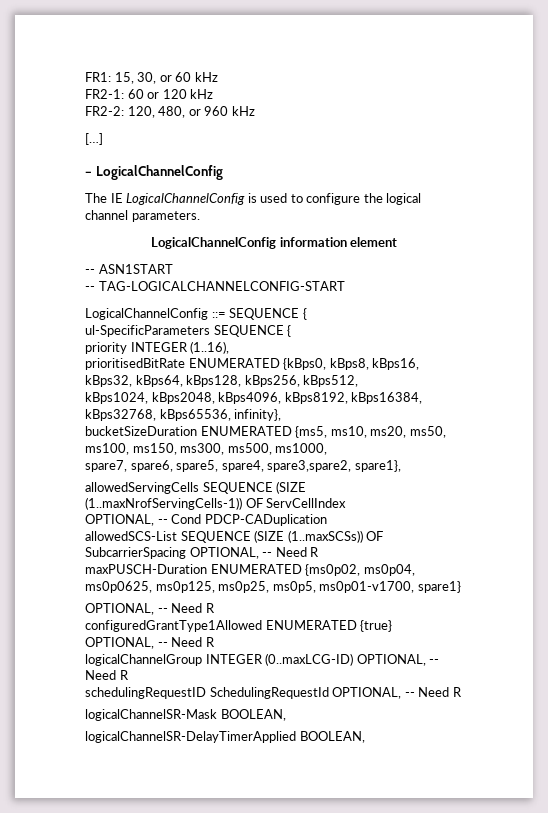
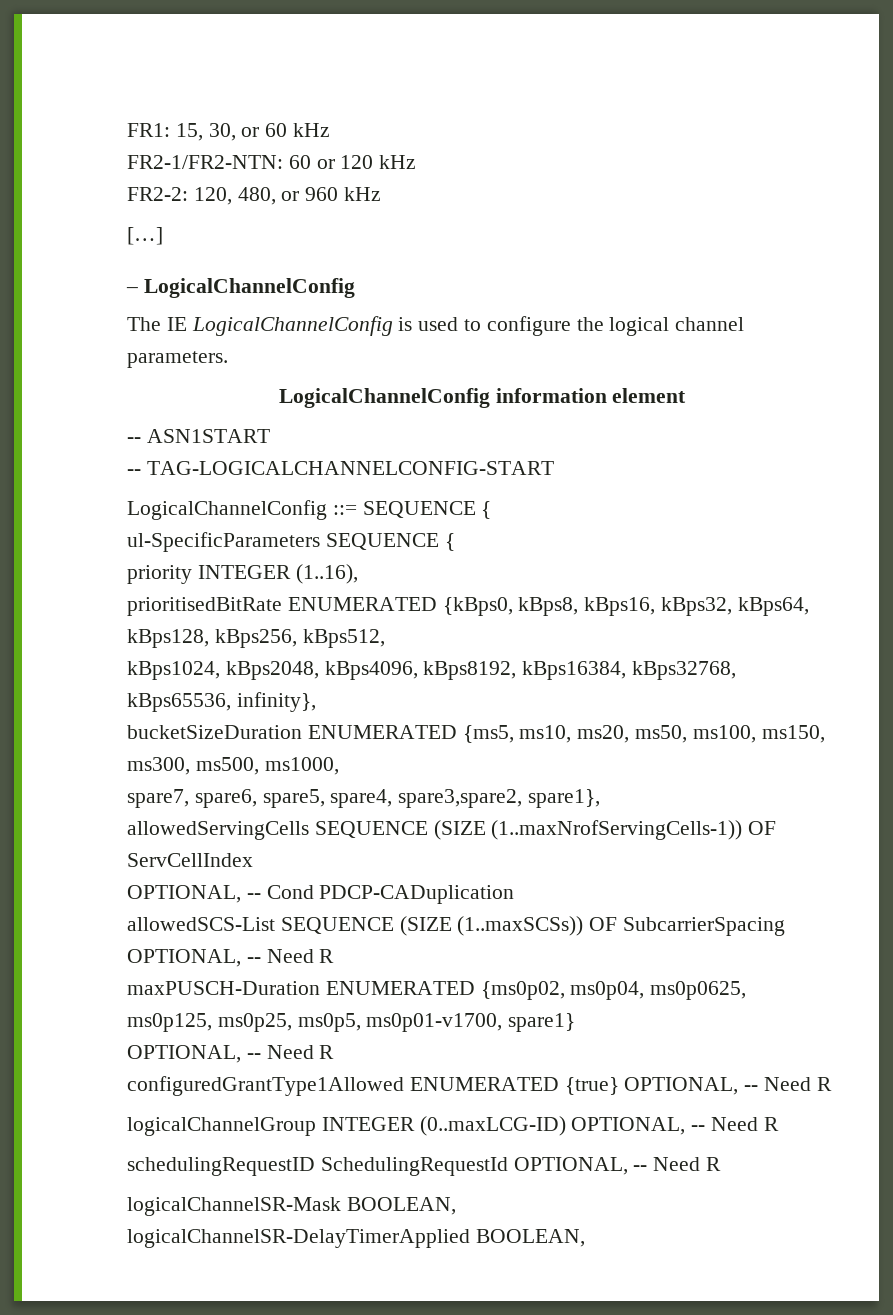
[85,89,124,99] FR2-1: -> [127,155,283,169] FR2-1/FR2-NTN:

